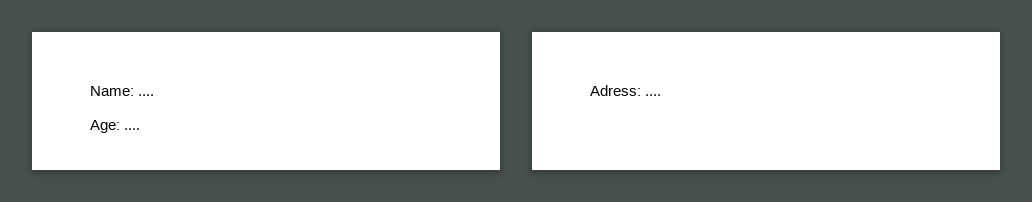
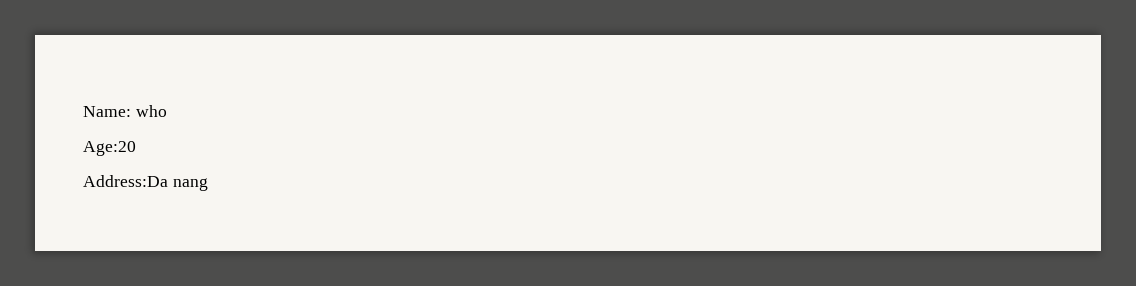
[138,94,155,96] [90,120,141,133] [590,85,662,96] .... // Age: .... // Adress: .... -> [135,105,167,117] [83,141,136,156] [83,175,208,191] who // Age:20 // Address:Da nang

